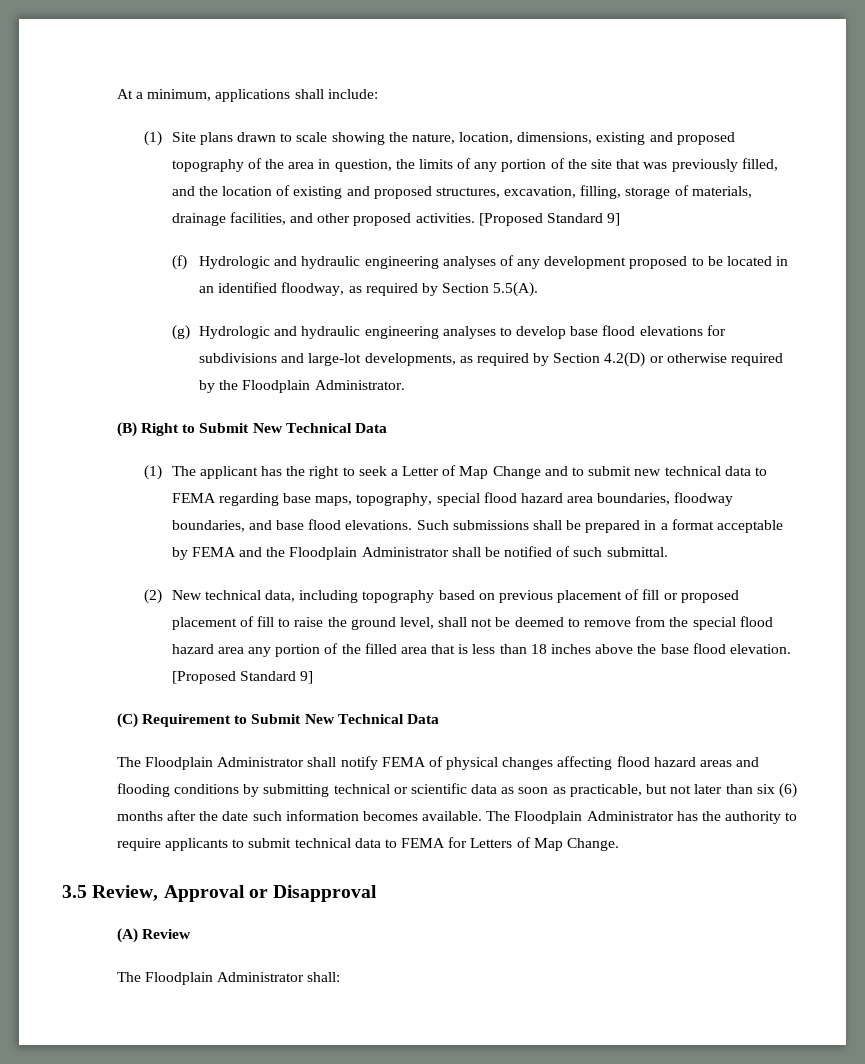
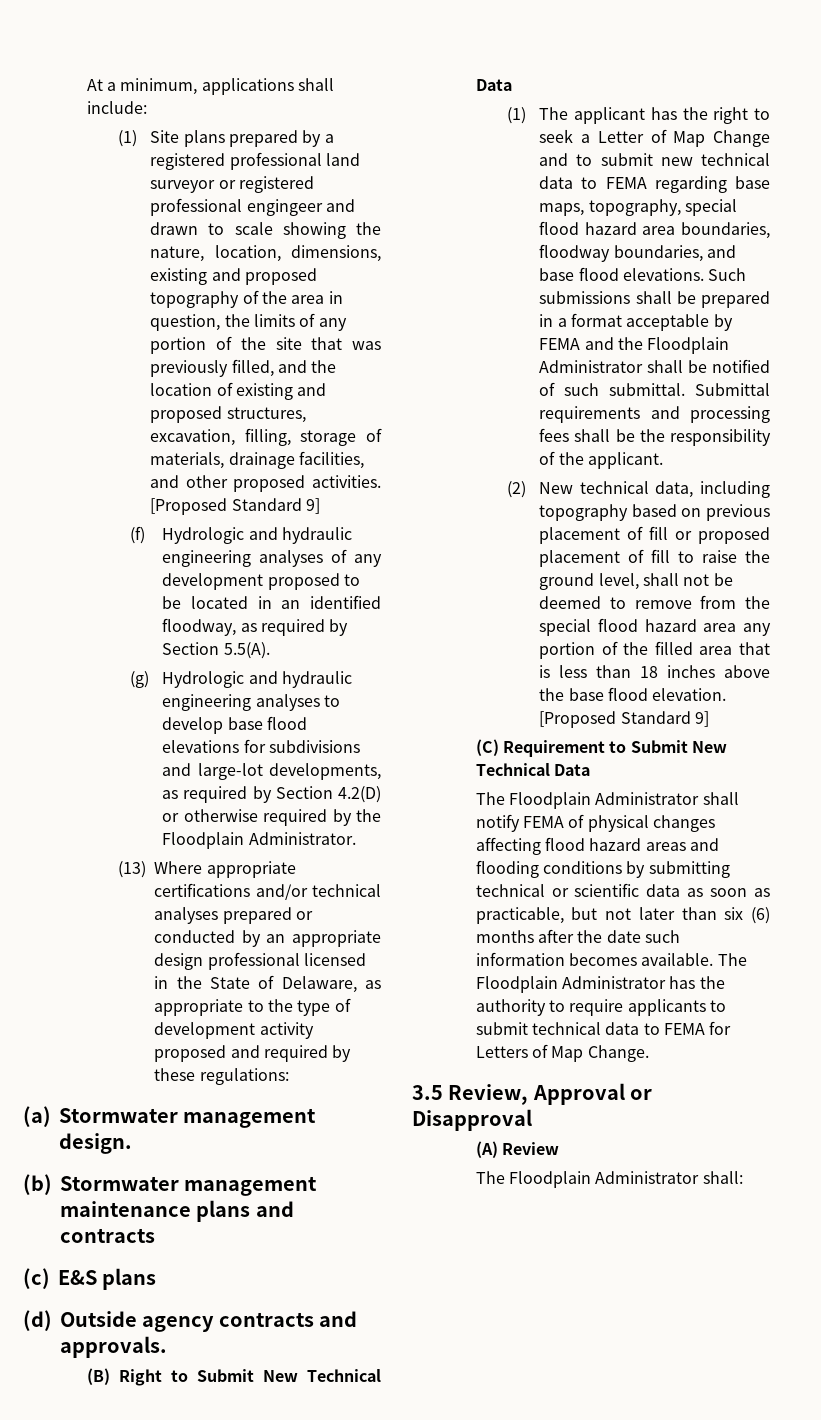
(233, 138) none -> [228,130,334,147] [150,152,360,170] [150,176,314,193] [150,198,355,216] prepared by a registered professional land surveyor or registered professional engingeer and
(405, 385) none -> [118,861,296,878] [154,883,381,900] [154,907,314,924] [154,930,382,947] [154,952,367,970] [154,975,381,993] [154,998,351,1016] [154,1022,314,1039] [154,1045,352,1062] [154,1068,289,1085] [23,1106,317,1128] [59,1133,132,1154] [23,1174,318,1196] [60,1200,294,1222] [60,1228,155,1243] [23,1268,157,1290] [23,1310,358,1332] [60,1336,167,1358] // (13) Where appropriate certifications and/or technical analyses prepared or conducted by an appropriate design professional licensed in the State of Delaware, as appropriate to the type of development activity proposed and required by these regulations: // (a) Stormwater management design. // (b) Stormwater management maintenance plans and contracts // (c) E&S plans // (d) Outside agency contracts and approvals.
(668, 552) none -> [695,383,770,396] [539,406,770,423] [539,428,771,446] [539,451,663,469] Submittal requirements and processing fees shall be the responsibility of the applicant.

